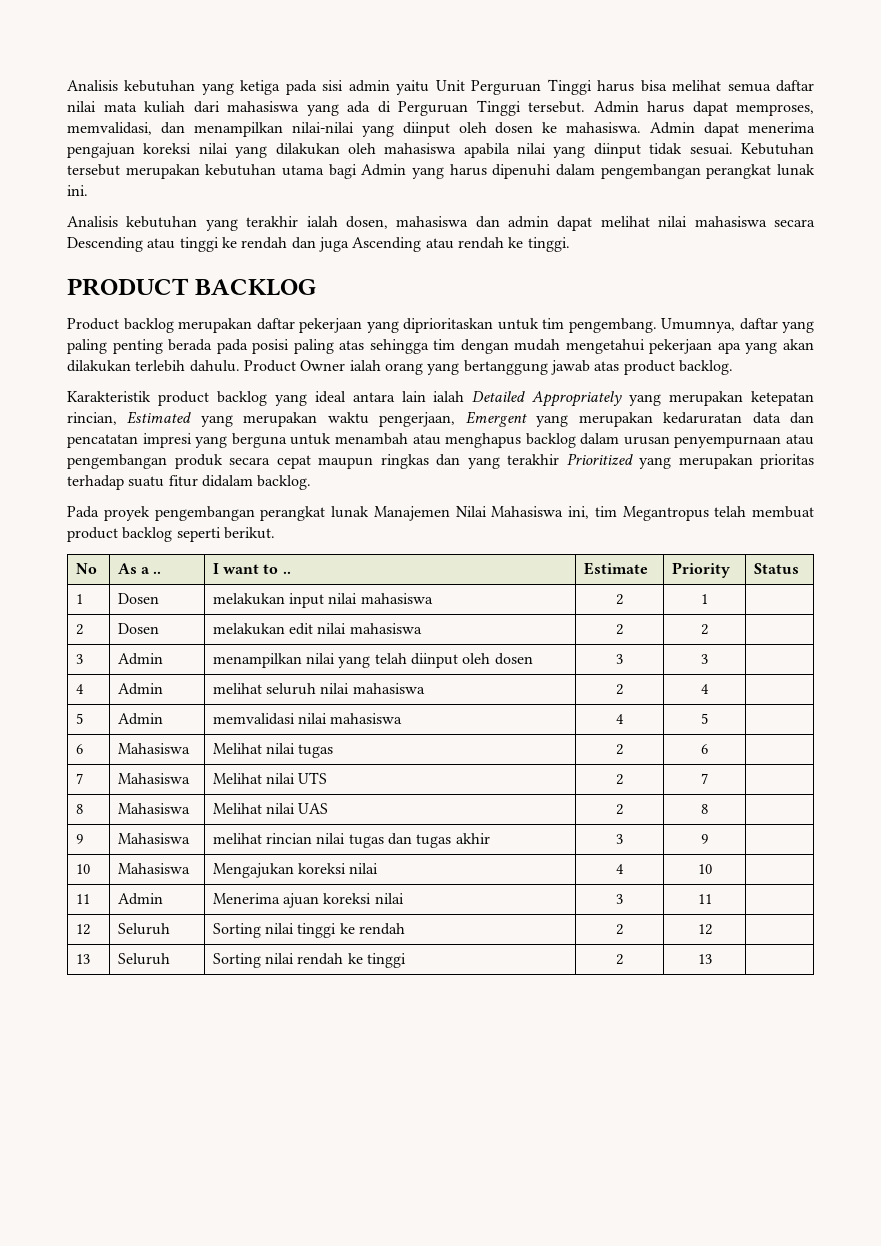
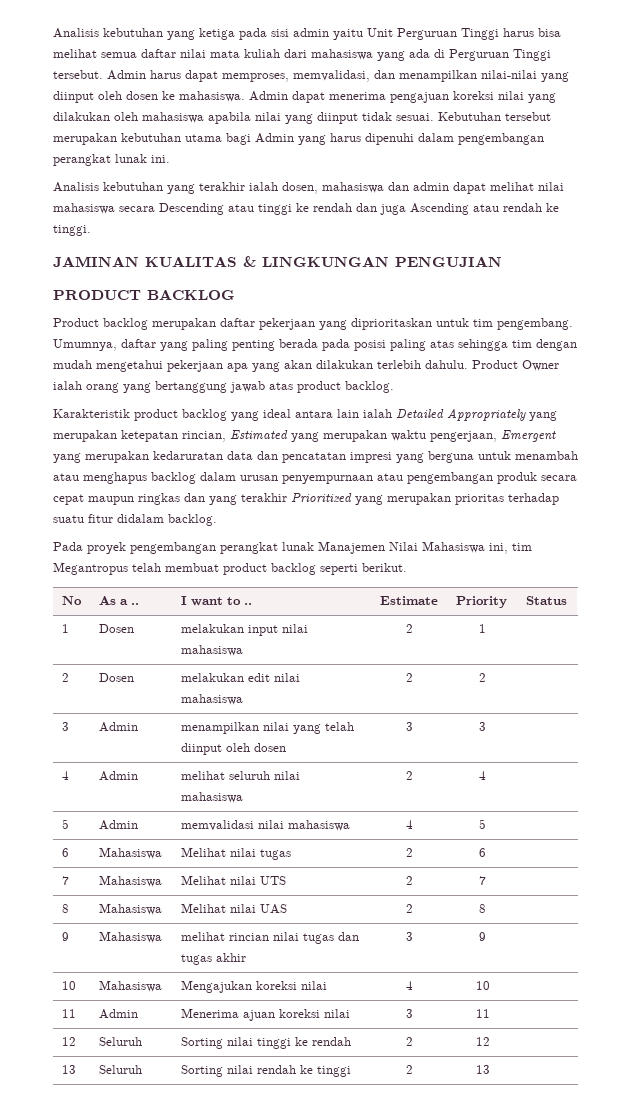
(570, 244) none -> [53,256,502,267] // JAMINAN KUALITAS & LINGKUNGAN PENGUJIAN

